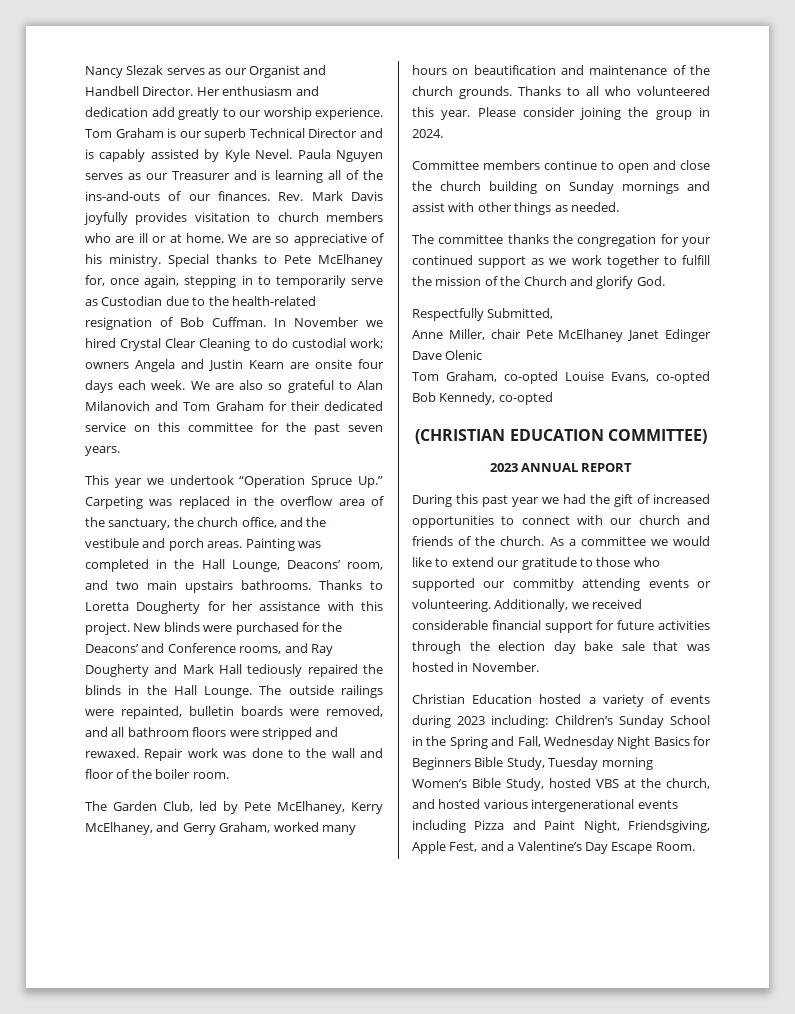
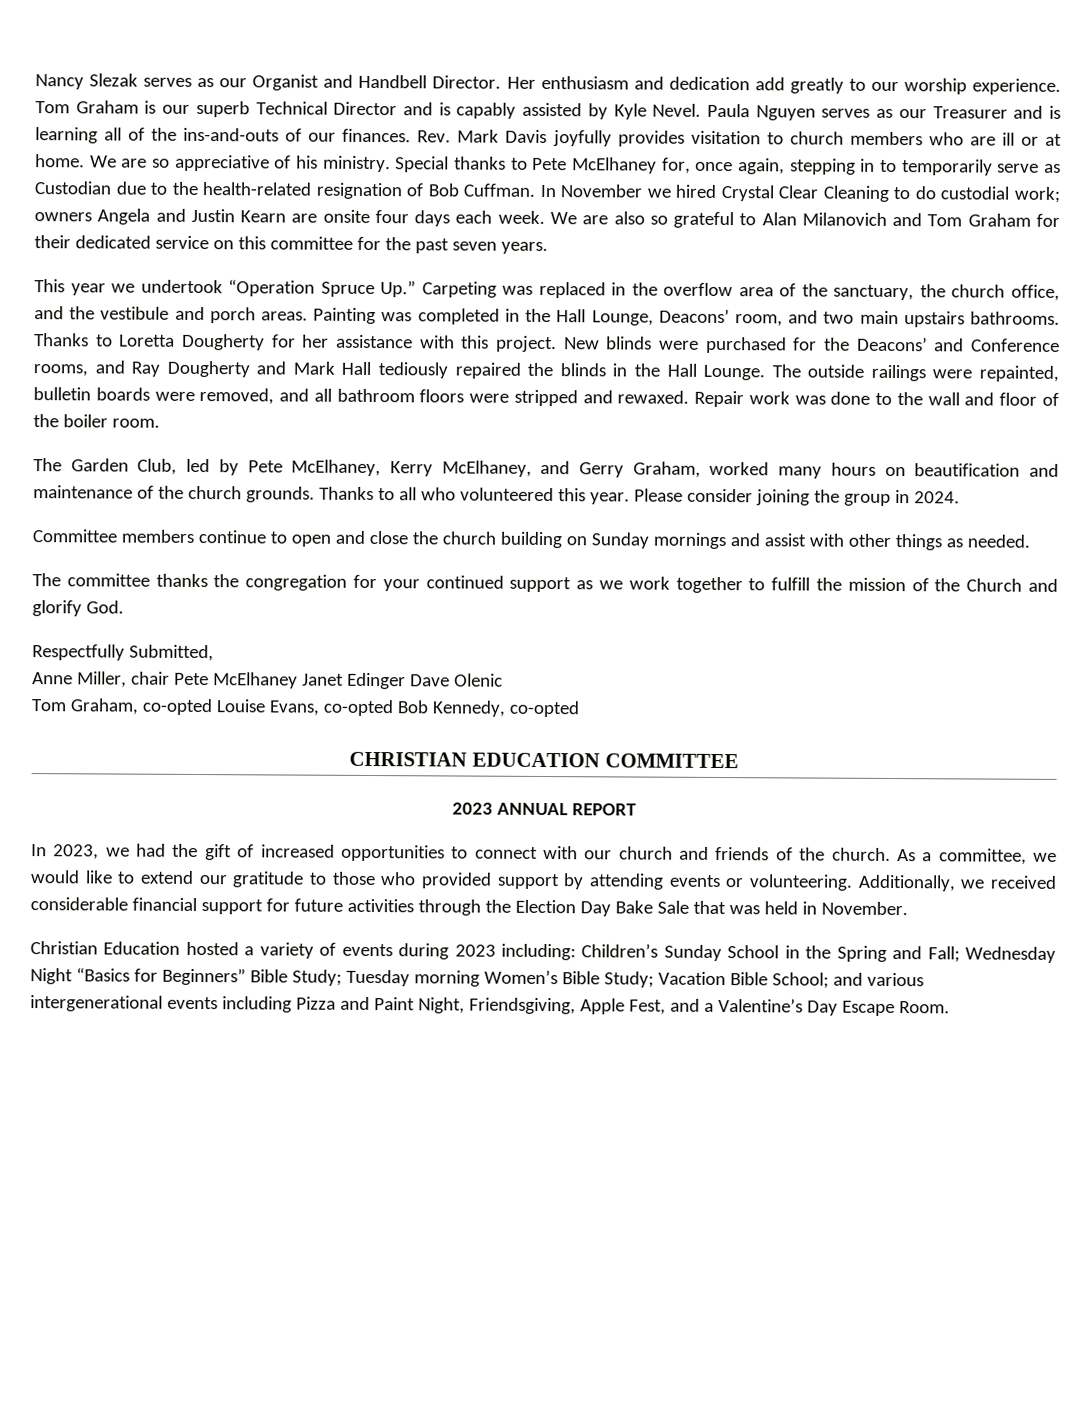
[415,429,707,444] (CHRISTIAN EDUCATION COMMITTEE) -> [349,751,739,769] CHRISTIAN EDUCATION COMMITTEE
[412,494,539,507] During this past year -> [31,844,100,860] In 2023,
[580,536,646,546] committee -> [938,848,1027,865] committee,
[412,578,574,591] supported our commitby -> [421,872,585,890] provided support by
[498,641,645,654] election day bake sale -> [514,899,689,917] Election Day Bake Sale
[412,662,454,672] hosted -> [763,901,798,915] held
[517,736,541,747] Fall, -> [927,946,960,963] Fall;
[653,736,711,746] [412,757,653,770] [412,778,710,791] [412,799,481,809] Basics for Beginners Bible Study, Tuesday morning Women’s Bible Study, hosted VBS at the church, and hosted -> [75,967,863,989] “Basics for Beginners” Bible Study; Tuesday morning Women’s Bible Study; Vacation Bible School; and

